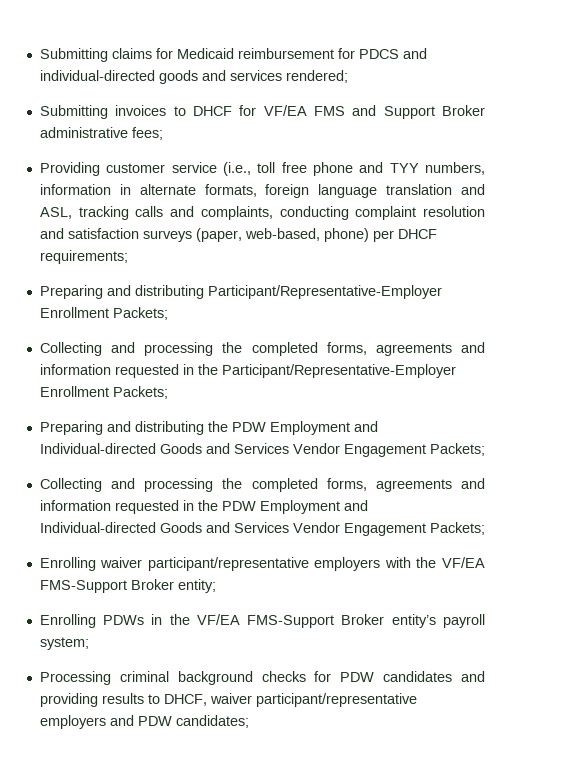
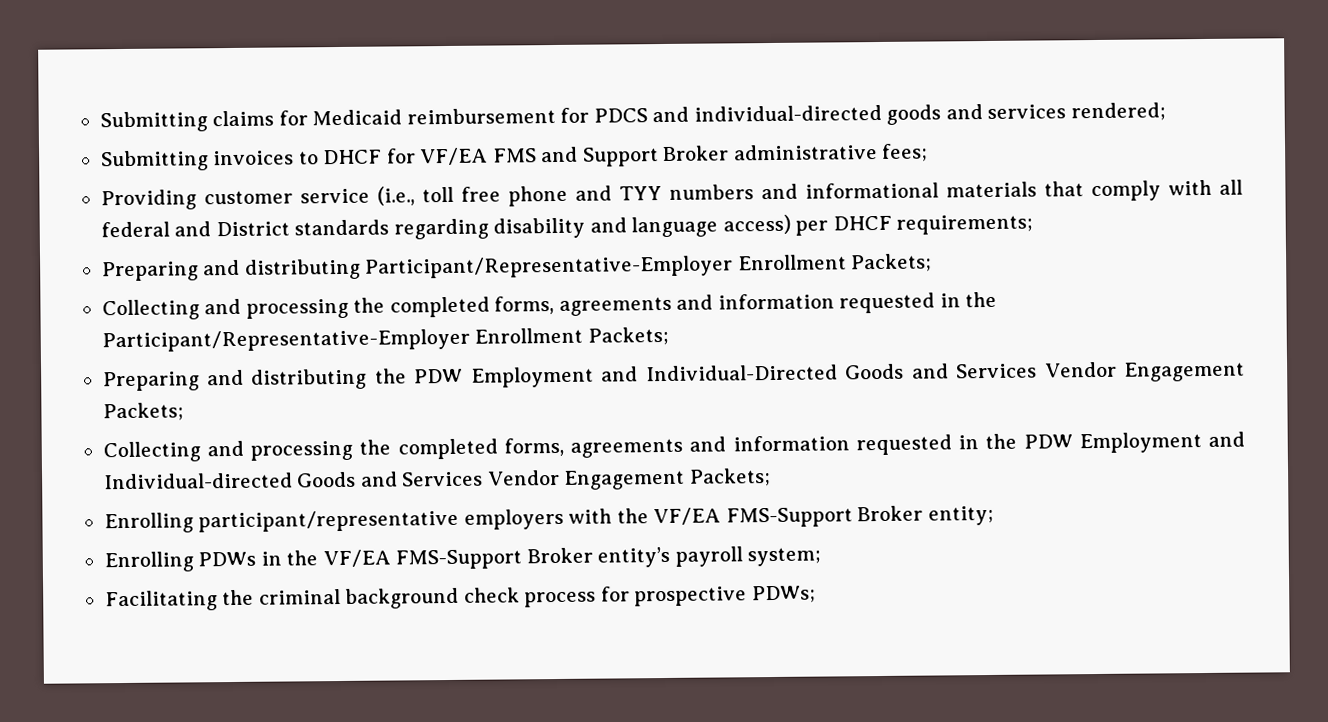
[425,162,486,175] [39,184,485,198] [39,206,485,220] [39,228,369,242] numbers, information in alternate formats, foreign language translation and ASL, tracking calls and complaints, conducting complaint resolution and satisfaction surveys (paper, web-based, phone) -> [668,179,1244,202] [100,214,791,240] numbers and informational materials that comply with all federal and District standards regarding disability and language access)
[39,443,156,454] Individual-directed -> [645,364,838,382] Individual-Directed
[100,557,143,568] waiver -> (194, 523) none
[39,671,485,685] [39,693,417,707] [39,715,249,729] Processing criminal background checks for PDW candidates and providing results to DHCF, waiver participant/representative employers and PDW candidates; -> [104,585,816,612] Facilitating the criminal background check process for prospective PDWs;

